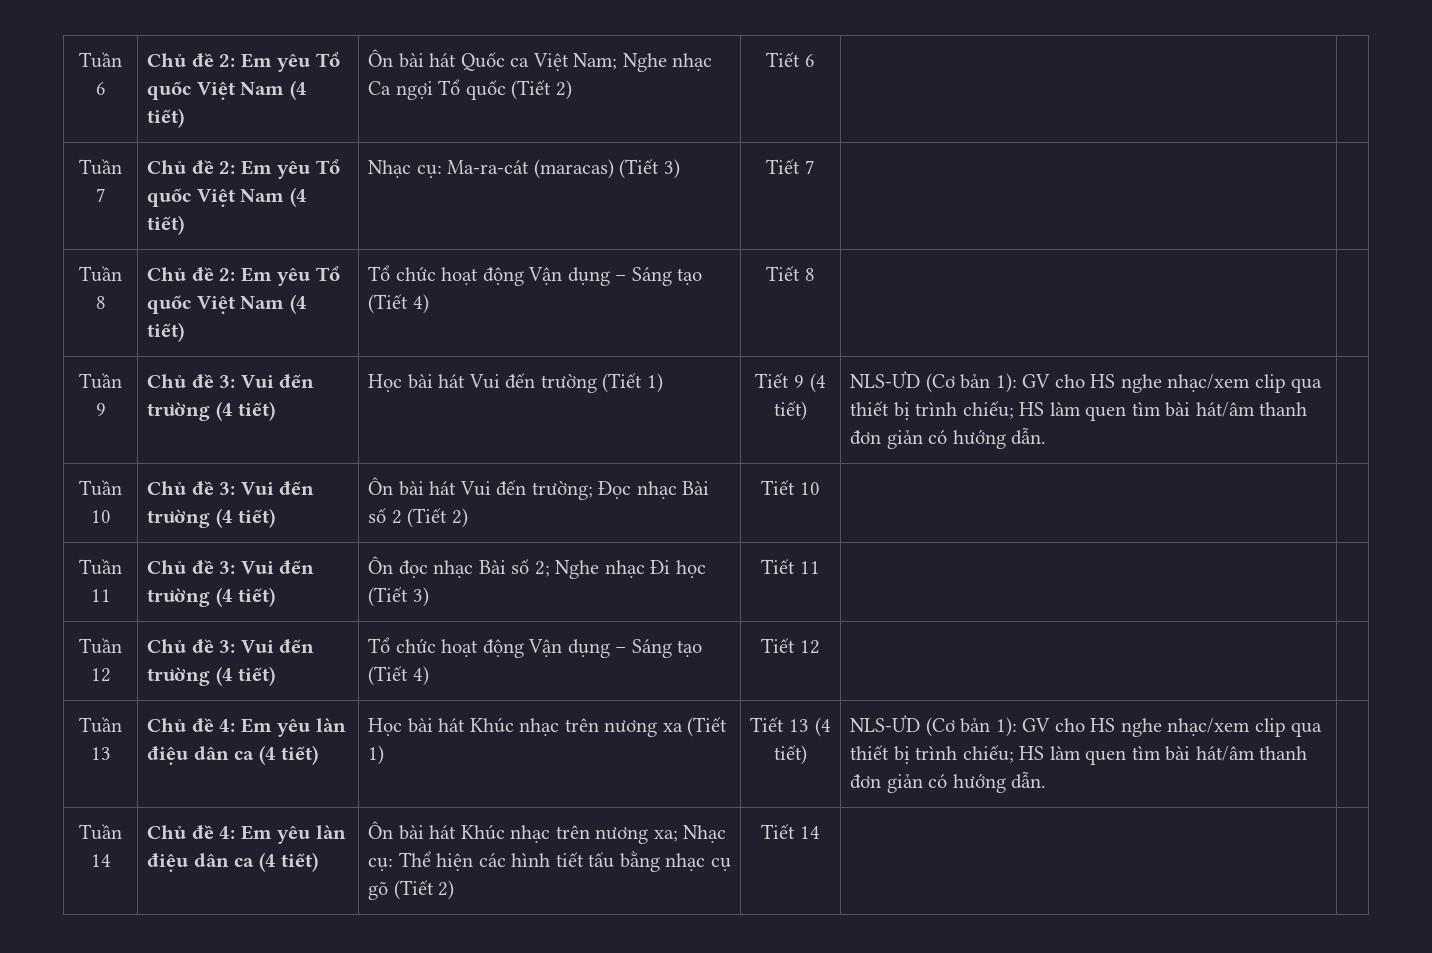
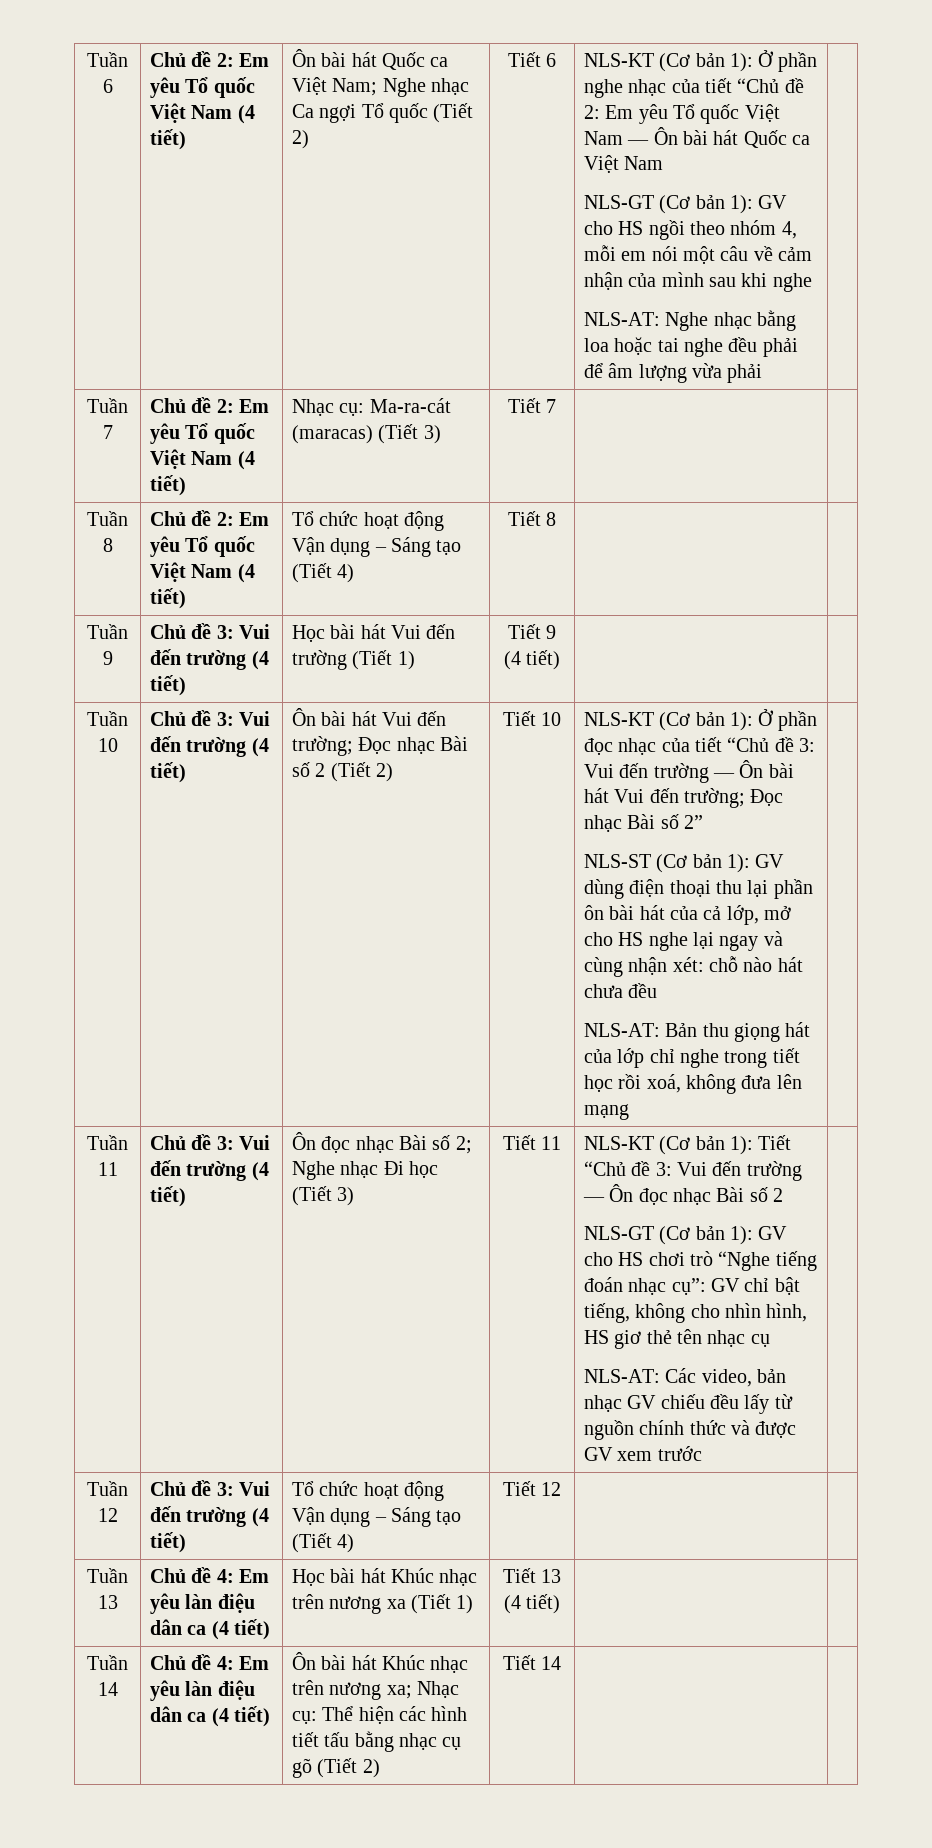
(815, 60) none -> [583,50,817,72] [583,78,804,98] [583,104,780,124] [583,127,811,148] [583,155,664,173] [583,195,788,214] [583,220,797,240] [583,245,813,264] [583,272,812,292] [583,310,797,331] [583,337,798,357] [583,363,763,383] NLS-KT (Cơ bản 1): Ở phần nghe nhạc của tiết “Chủ đề 2: Em yêu Tổ quốc Việt Nam — Ôn bài hát Quốc ca Việt Nam // NLS-GT (Cơ bản 1): GV cho HS ngồi theo nhóm 4, mỗi em nói một câu về cảm nhận của mình sau khi nghe // NLS-AT: Nghe nhạc bằng loa hoặc tai nghe đều phải để âm lượng vừa phải
[849,371,1323,393] [849,401,1308,421] [849,427,1047,449] NLS-ƯD (Cơ bản 1): GV cho HS nghe nhạc/xem clip qua thiết bị trình chiếu; HS làm quen tìm bài hát/âm thanh đơn giản có hướng dẫn. -> (561, 660) none
(820, 488) none -> [583,709,817,731] [583,737,816,755] [583,760,794,783] [583,788,784,808] [583,814,704,832] [583,854,785,873] [583,879,813,899] [583,905,792,925] [583,931,783,951] [583,956,803,977] [583,983,658,998] [583,1022,811,1042] [583,1048,800,1068] [583,1074,802,1094] [583,1104,629,1120] NLS-KT (Cơ bản 1): Ở phần đọc nhạc của tiết “Chủ đề 3: Vui đến trường — Ôn bài hát Vui đến trường; Đọc nhạc Bài số 2” // NLS-ST (Cơ bản 1): GV dùng điện thoại thu lại phần ôn bài hát của cả lớp, mở cho HS nghe lại ngay và cùng nhận xét: chỗ nào hát chưa đều // NLS-AT: Bản thu giọng hát của lớp chỉ nghe trong tiết học rồi xoá, không đưa lên mạng
(820, 567) none -> [583,1135,792,1155] [583,1161,802,1181] [582,1184,784,1205] [583,1226,788,1245] [583,1251,817,1271] [583,1277,800,1295] [583,1303,808,1323] [583,1329,770,1349] [583,1368,787,1387] [583,1394,793,1414] [583,1420,797,1440] [583,1446,702,1461] NLS-KT (Cơ bản 1): Tiết “Chủ đề 3: Vui đến trường — Ôn đọc nhạc Bài số 2 // NLS-GT (Cơ bản 1): GV cho HS chơi trò “Nghe tiếng đoán nhạc cụ”: GV chỉ bật tiếng, không cho nhìn hình, HS giơ thẻ tên nhạc cụ // NLS-AT: Các video, bản nhạc GV chiếu đều lấy từ nguồn chính thức và được GV xem trước
[849,715,1323,737] [849,745,1308,765] [849,771,1047,793] NLS-ƯD (Cơ bản 1): GV cho HS nghe nhạc/xem clip qua thiết bị trình chiếu; HS làm quen tìm bài hát/âm thanh đơn giản có hướng dẫn. -> (561, 1604) none

